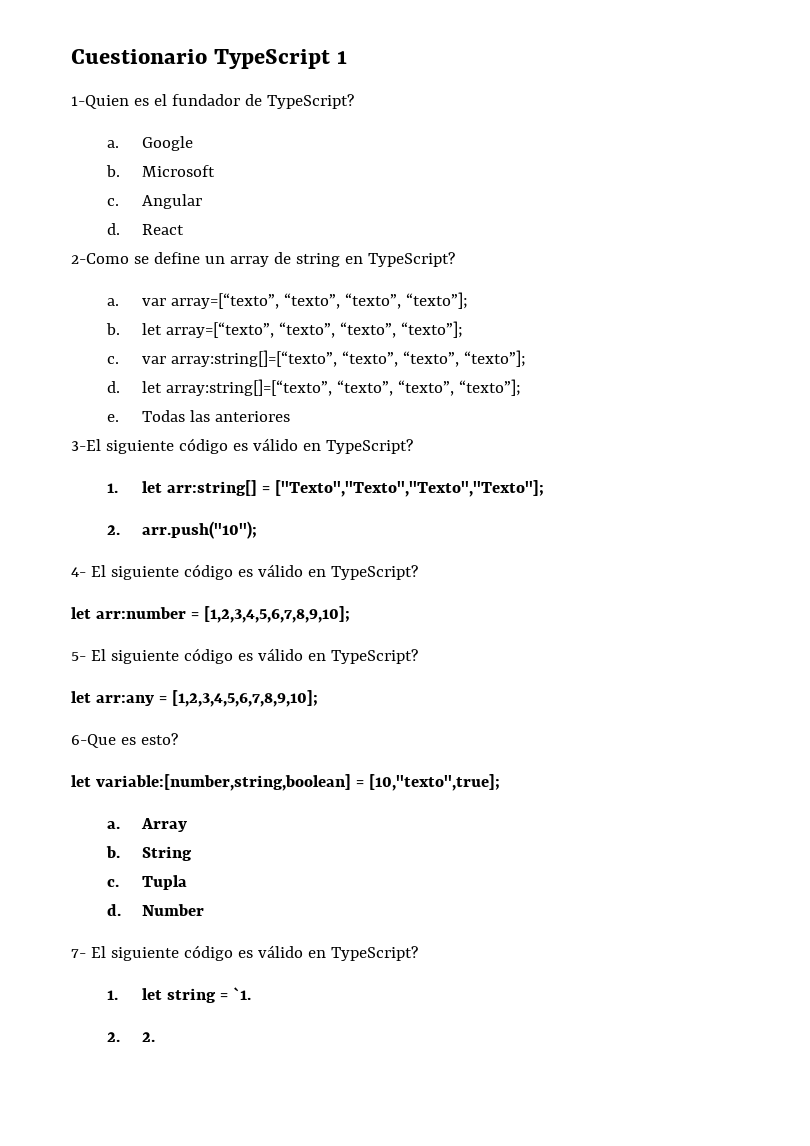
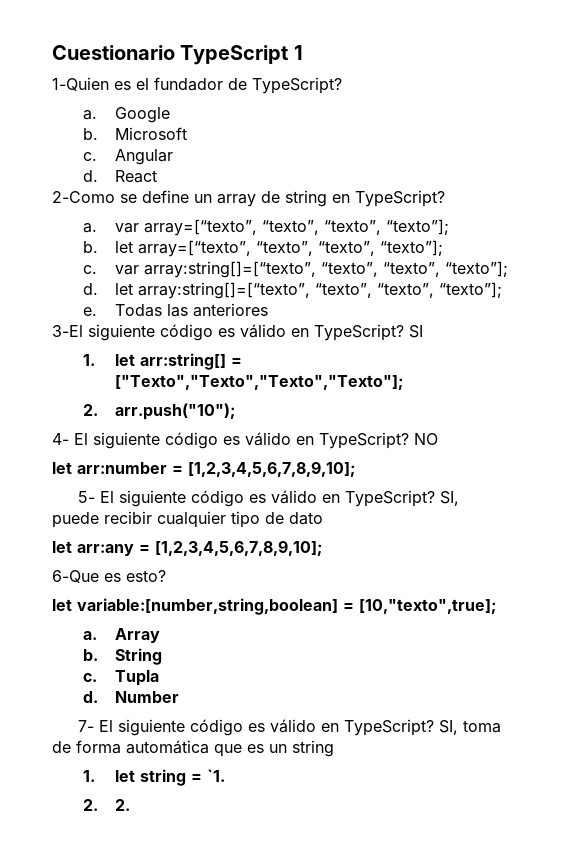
(413, 446) none -> [409,325,423,338] SI
(418, 572) none -> [414,433,438,445] NO
(418, 656) none -> [439,491,459,506] [52,511,323,528] SI, puede recibir cualquier tipo de dato
(418, 953) none -> [438,720,501,735] [52,740,334,757] SI, toma de forma automática que es un string

